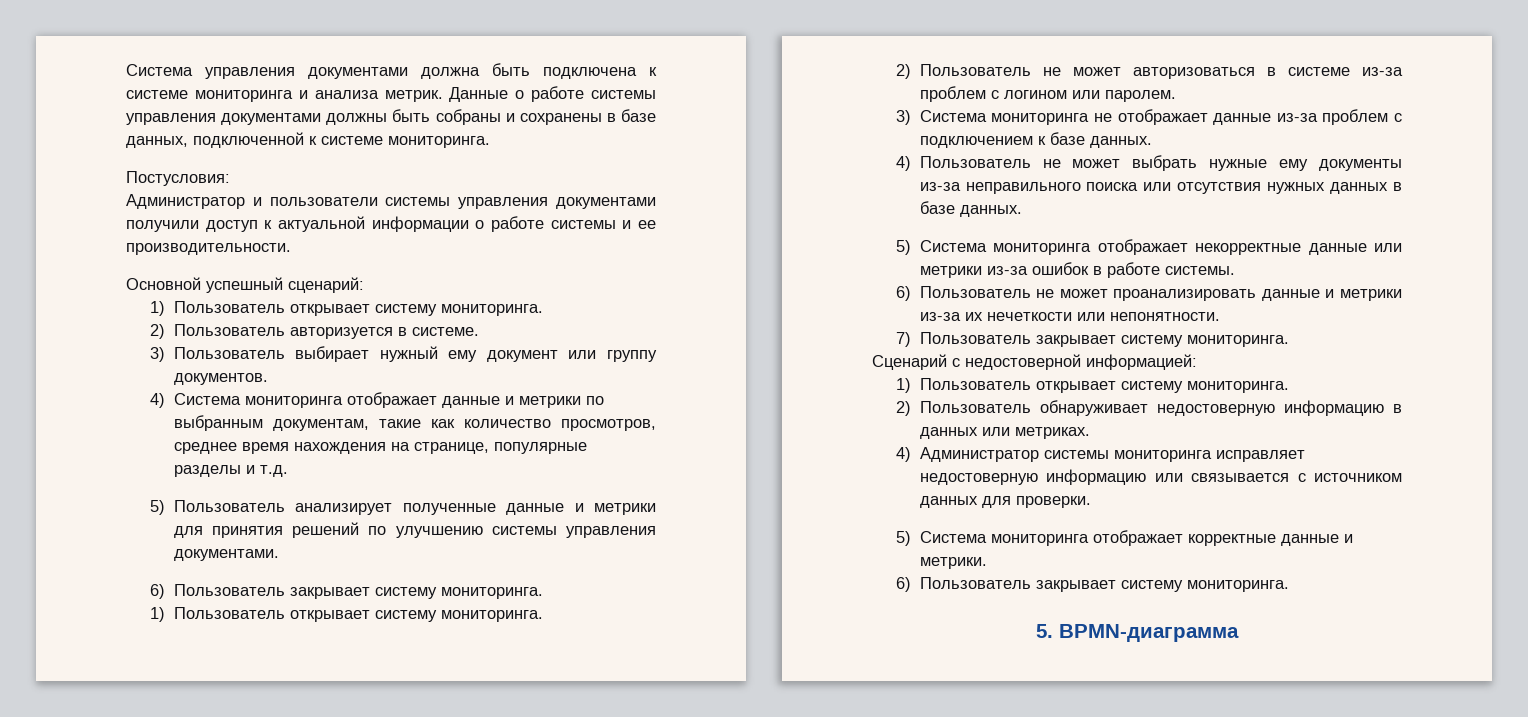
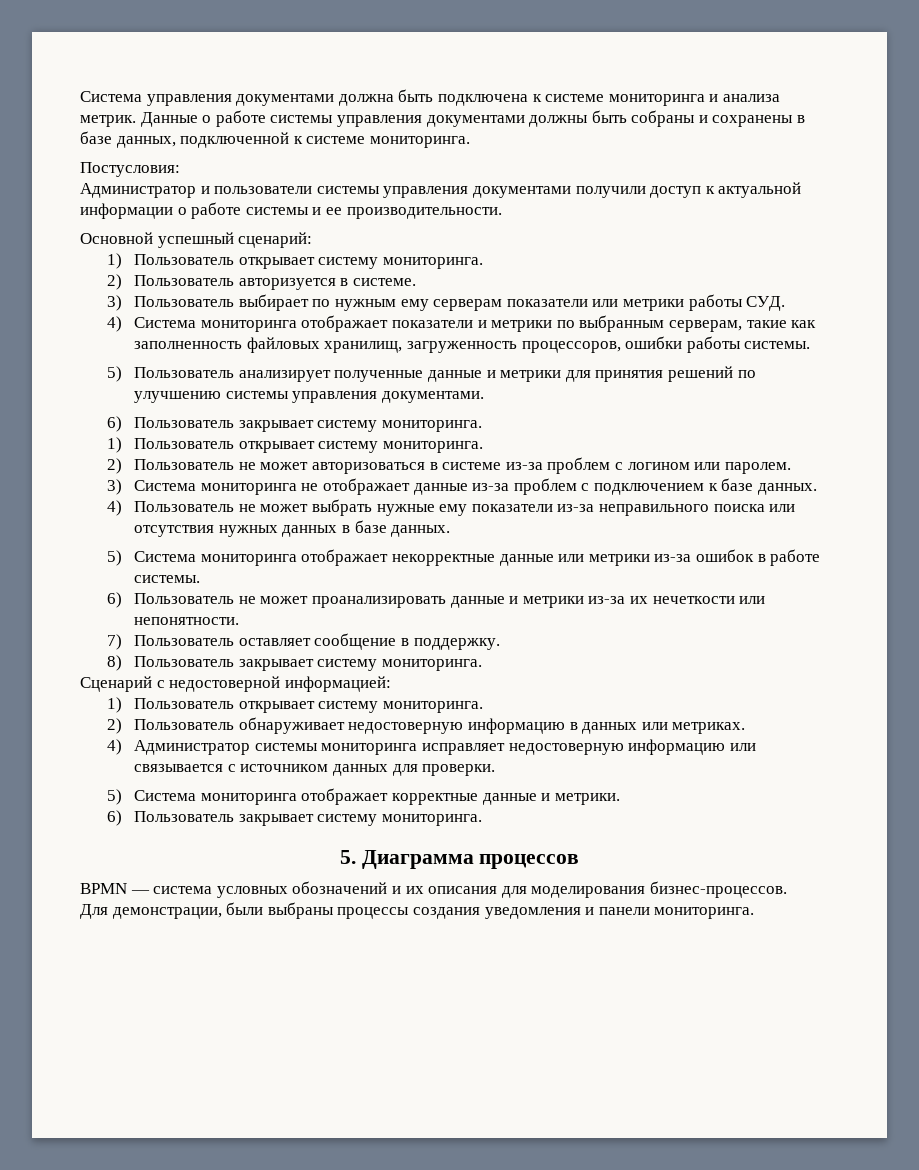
[379,346,657,362] [173,373,268,385] нужный ему документ или группу документов. -> [312,294,786,311] по нужным ему серверам показатели или метрики работы СУД.
[441,396,500,408] данные -> [392,320,474,328] показатели
[272,419,369,431] документам, -> [668,320,742,332] серверам,
[463,419,656,431] [173,442,587,454] [173,465,288,477] количество просмотров, среднее время нахождения на странице, популярные разделы и т.д. -> [134,336,811,353] заполненность файловых хранилищ, загруженность процессоров, ошибки работы системы.
[1319,159,1402,171] документы -> [471,504,553,512] показатели
(1031, 338) none -> [238,633,500,650] [107,655,235,671] оставляет сообщение в поддержку. // 8) Пользователь
[1059,624,1239,642] BPMN-диаграмма -> [361,850,580,869] [80,881,787,898] [80,902,755,919] Диаграмма процессов // BPMN — система условных обозначений и их описания для моделирования бизнес-процессов. // Для демонстрации, были выбраны процессы создания уведомления и панели мониторинга.

